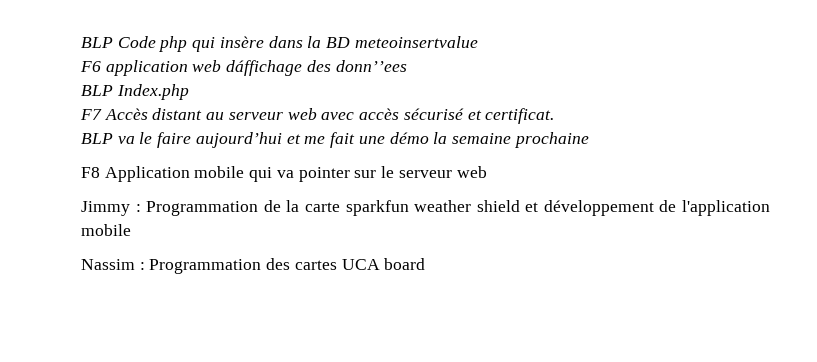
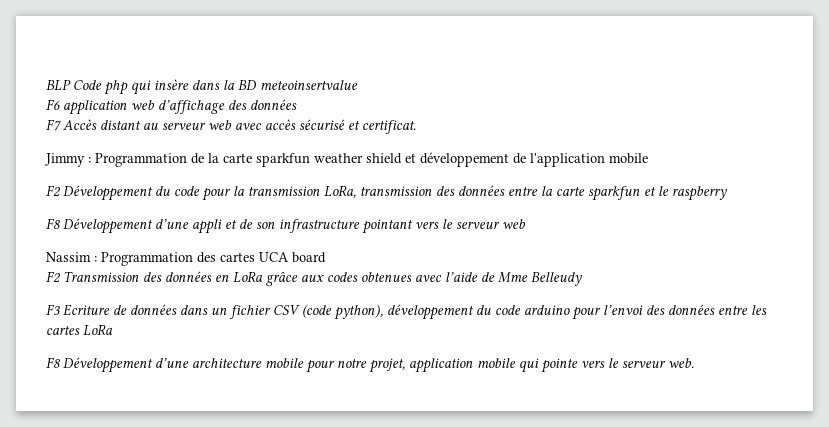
[226,60,407,76] [81,84,189,100] dáffichage des donn’’ees // BLP Index.php -> [158,99,297,114] d’affichage des données
[81,132,589,148] [81,166,487,182] // BLP va le faire aujourd’hui et me fait une démo la semaine prochaine // F8 Application mobile qui va pointer sur le serveur web -> (416, 127) none
(131, 230) none -> [46,185,727,201] [46,218,526,234] // F2 Développement du code pour la transmission LoRa, transmission des données entre la carte sparkfun et le raspberry // F8 Développement d’une appli et de son infrastructure pointant vers le serveur web
(426, 264) none -> [46,271,582,286] [46,304,767,320] [46,324,113,336] [46,357,694,373] // F2 Transmission des données en LoRa grâce aux codes obtenues avec l’aide de Mme Belleudy // F3 Ecriture de données dans un fichier CSV (code python), développement du code arduino pour l’envoi des données entre les cartes LoRa // F8 Développement d’une architecture mobile pour notre projet, application mobile qui pointe vers le serveur web.

